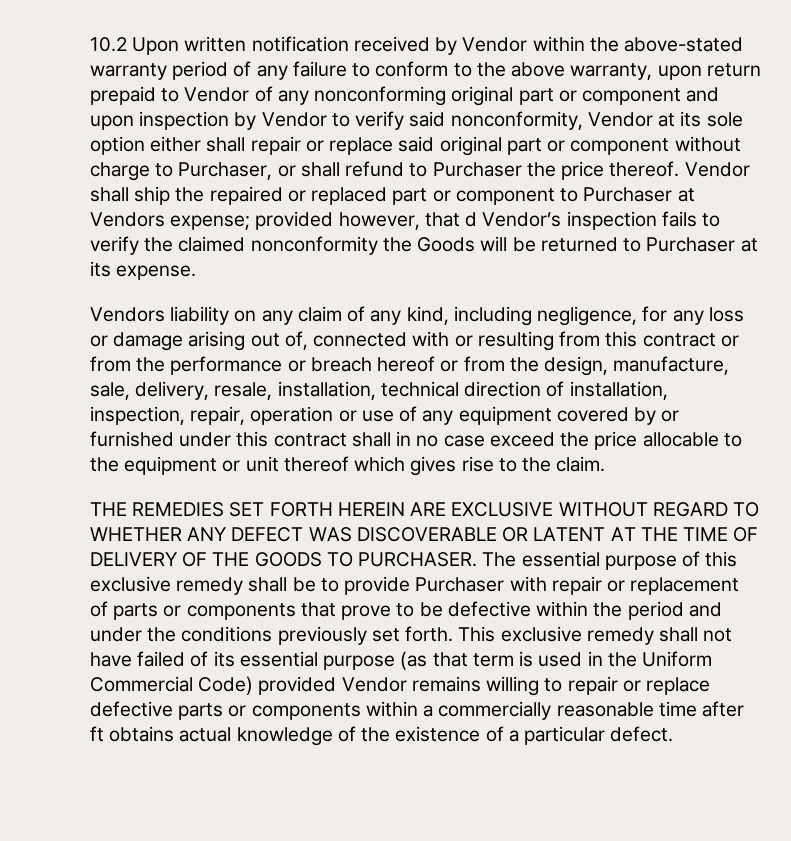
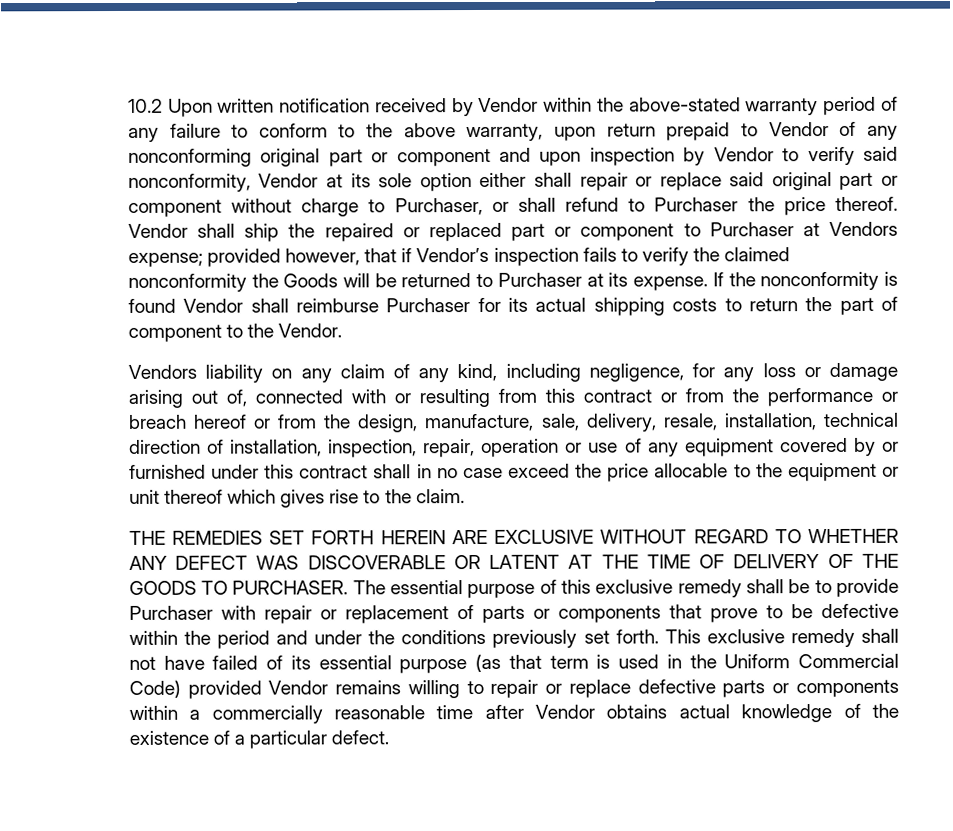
[465,212,478,227] d -> [401,248,413,263] if
(197, 272) none -> [712,271,898,291] [127,296,898,316] [127,323,343,342] If the nonconformity is found Vendor shall reimburse Purchaser for its actual shipping costs to return the part of component to the Vendor.
[89,726,104,742] ft -> [535,704,596,719] Vendor

